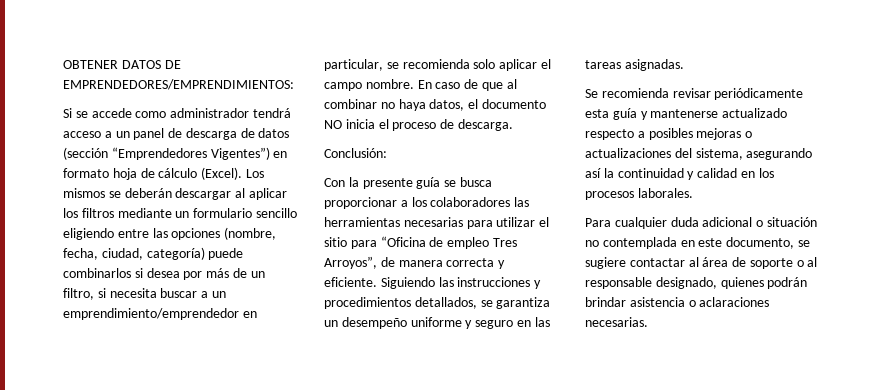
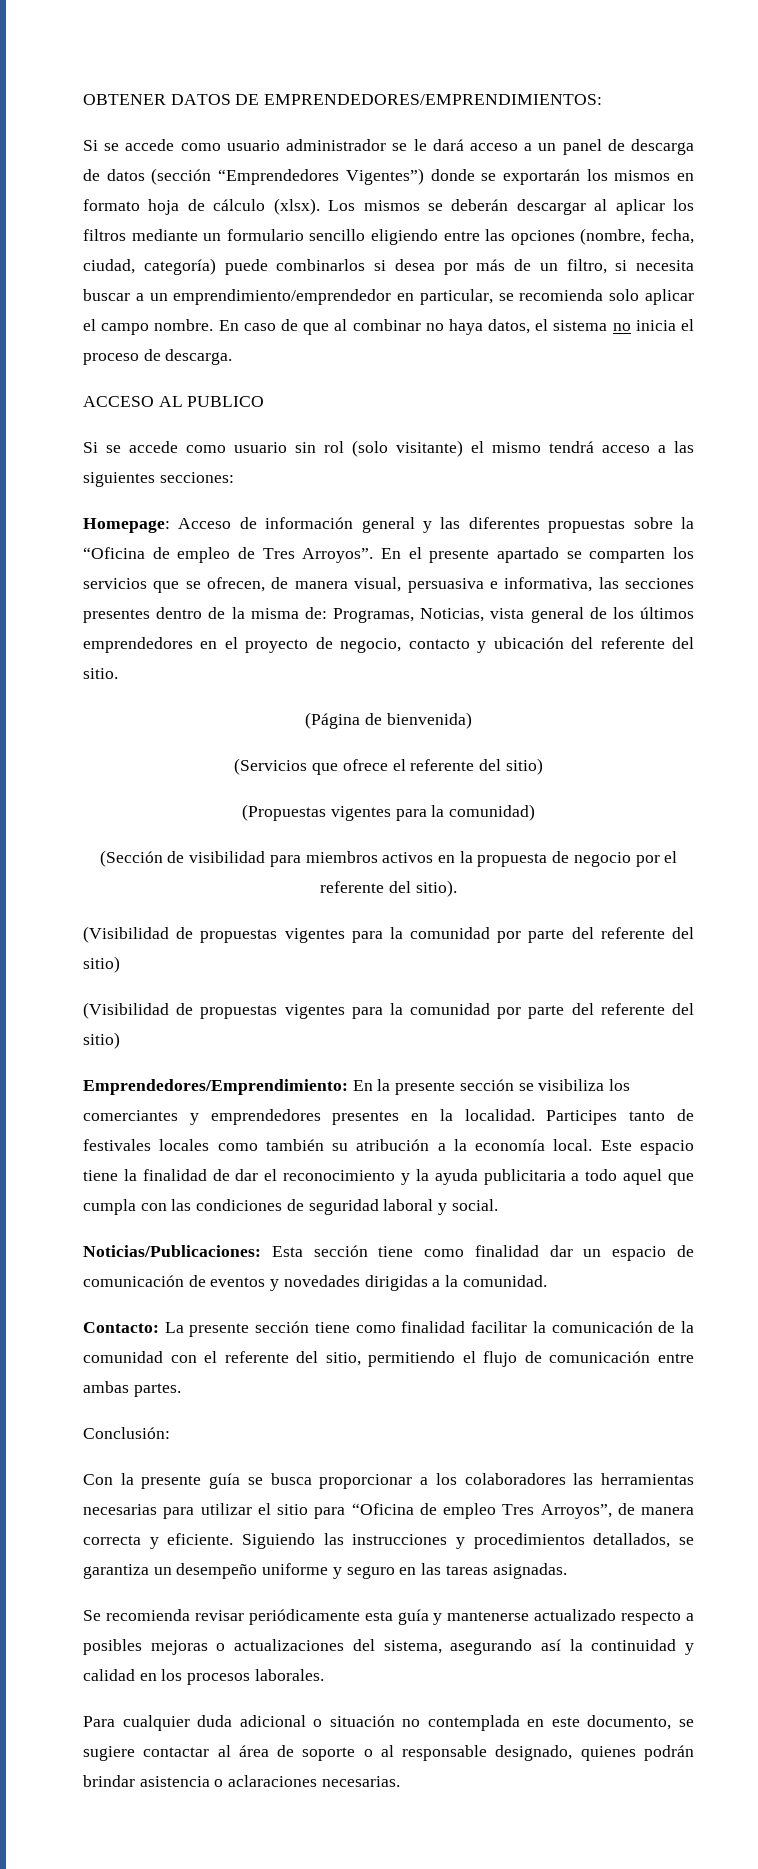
[170,108,291,118] administrador tendrá -> [226,139,464,151] usuario administrador se le dará
(270, 153) none -> [430,169,671,185] donde se exportarán los mismos
[201,167,243,180] (Excel). -> [273,198,320,215] (xlsx).
[481,99,546,109] [324,120,342,129] documento NO -> [553,320,631,331] sistema no
(513, 125) none -> [83,396,265,407] [83,440,694,457] [83,472,234,487] [83,517,694,533] [83,547,694,563] [83,577,694,593] [83,607,694,623] [83,637,694,653] [83,668,118,679] [305,712,472,729] [234,758,543,775] [242,804,535,821] [99,850,678,867] [320,880,457,897] [83,926,694,943] [83,956,120,973] [83,1002,694,1019] [83,1032,120,1049] [83,1079,631,1095] [83,1109,695,1125] [83,1139,694,1155] [83,1169,694,1185] [83,1199,498,1215] [83,1245,694,1261] [83,1275,547,1291] [83,1321,695,1337] [83,1351,694,1367] [83,1381,181,1397] // ACCESO AL PUBLICO // Si se accede como usuario sin rol (solo visitante) el mismo tendrá acceso a las siguientes secciones: // Homepage: Acceso de información general y las diferentes propuestas sobre la “Oficina de empleo de Tres Arroyos”. En el presente apartado se comparten los servicios que se ofrecen, de manera visual, persuasiva e informativa, las secciones presentes dentro de la misma de: Programas, Noticias, vista general de los últimos emprendedores en el proyecto de negocio, contacto y ubicación del referente del sitio. // (Página de bienvenida) // (Servicios que ofrece el referente del sitio) // (Propuestas vigentes para la comunidad) // (Sección de visibilidad para miembros activos en la propuesta de negocio por el referente del sitio). // (Visibilidad de propuestas vigentes para la comunidad por parte del referente del sitio) // (Visibilidad de propuestas vigentes para la comunidad por parte del referente del sitio) // Emprendedores/Emprendimiento: En la presente sección se visibiliza los comerciantes y emprendedores presentes en la localidad. Participes tanto de festivales locales como también su atribución a la economía local. Este espacio tiene la finalidad de dar el reconocimiento y la ayuda publicitaria a todo aquel que cumpla con las condiciones de seguridad laboral y social. // Noticias/Publicaciones: Esta sección tiene como finalidad dar un espacio de comunicación de eventos y novedades dirigidas a la comunidad. // Contacto: La presente sección tiene como finalidad facilitar la comunicación de la comunidad con el referente del sitio, permitiendo el flujo de comunicación entre ambas partes.

